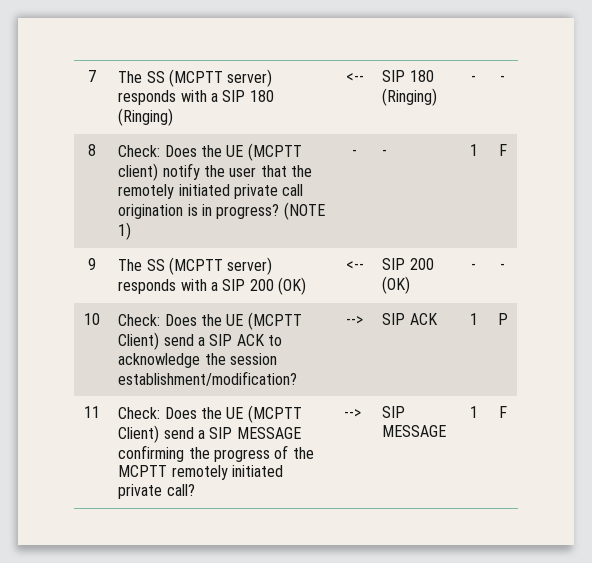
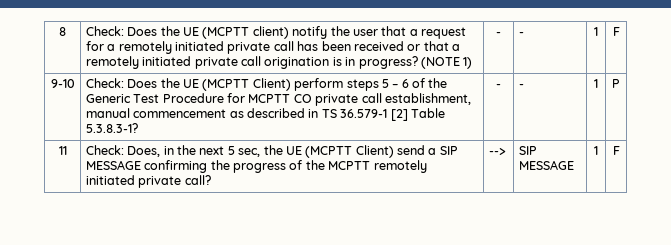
[88,70,96,82] [118,69,273,87] [118,90,274,105] [118,108,174,126] [345,73,364,82] [382,70,434,82] [382,88,438,106] [471,75,476,82] [500,75,505,82] 7 | The SS (MCPTT server) responds with a SIP 180 (Ringing) | <-- | SIP 180 (Ringing) | - | - // -> (59, 31) none
[290,165,312,177] the -> [409,27,466,39] [85,41,460,54] a request for a remotely initiated private call has been received or that a
[88,258,96,270] [118,257,273,275] [118,277,306,295] [345,261,364,270] [382,258,434,270] [382,276,411,294] [471,263,476,270] [500,263,505,270] [84,313,100,325] [118,312,302,330] [118,332,282,350] [118,353,278,368] [118,371,298,386] [346,316,363,325] [382,313,438,325] [469,313,478,325] [497,313,508,325] [84,406,100,418] [118,407,197,419] 9 | The SS (MCPTT server) responds with a SIP 200 (OK) | <-- | SIP 200 (OK) | - | - // 10 | Check: Does the UE (MCPTT Client) send a SIP ACK to acknowledge the session establishment/modification? | --> | SIP ACK | 1 | P // 11 | Check: Does -> [50,79,75,88] [85,78,448,91] [85,93,471,106] [85,108,445,121] [85,123,138,133] [496,84,501,88] [518,84,524,88] [594,79,598,88] [612,79,620,88] [58,146,67,155] [85,145,261,157] 9-10 | Check: Does the UE (MCPTT Client) perform steps 5 – 6 of the Generic Test Procedure for MCPTT CO private call establishment, manual commencement as described in TS 36.579-1 [2] Table 5.3.8.3-1? | - | - | 1 | P // 11 | Check: Does, in the next 5 sec,

